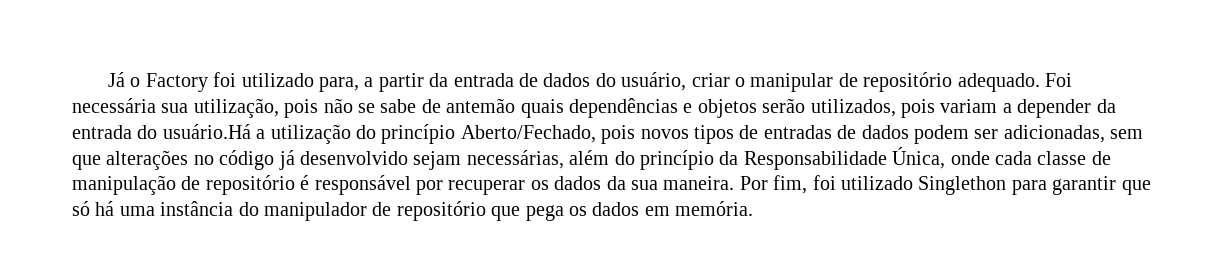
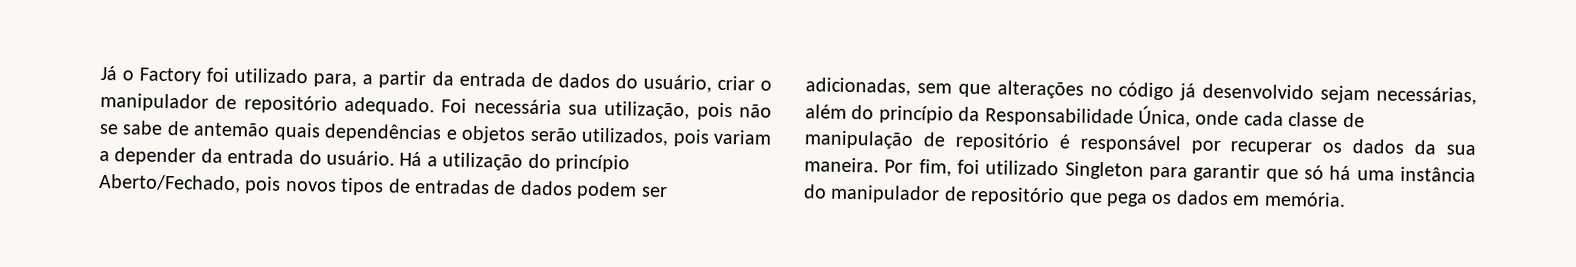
[750,73,834,92] manipular -> [100,92,209,112] manipulador
[162,124,251,139] usuário.Há -> [326,150,423,167] usuário. Há
[918,176,1007,195] Singlethon -> [1064,161,1144,180] Singleton

